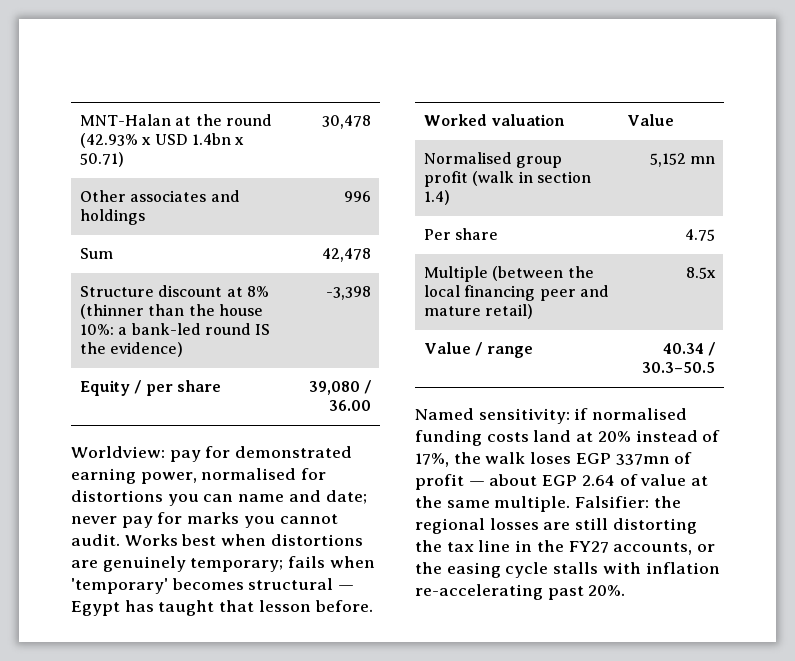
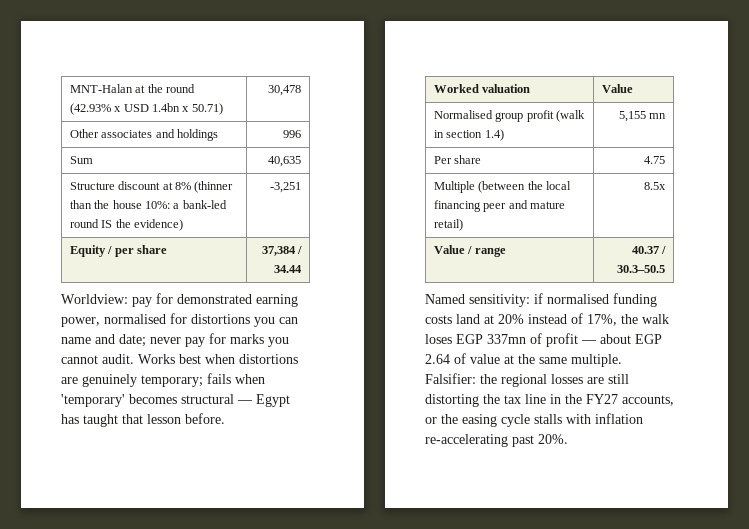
[322,248,372,262] 42,478 -> [268,156,302,167] 40,635
[326,286,372,300] -3,398 -> [270,182,302,193] -3,251
[308,380,372,395] [329,400,372,411] 39,080 / 36.00 -> [261,246,303,256] [274,265,303,273] 37,384 / 34.44
[649,153,686,167] 5,152 -> [618,111,646,122] 5,155
[662,343,704,354] 40.34 -> [631,246,659,254] 40.37

